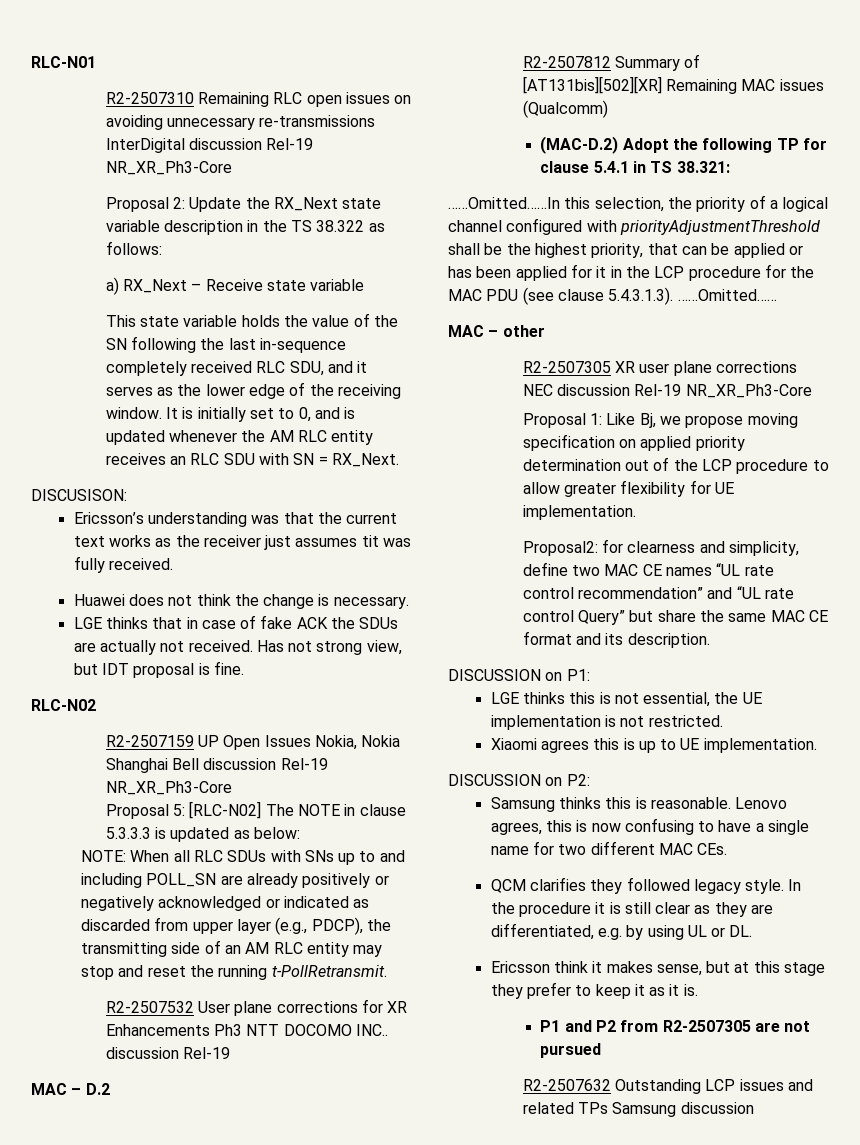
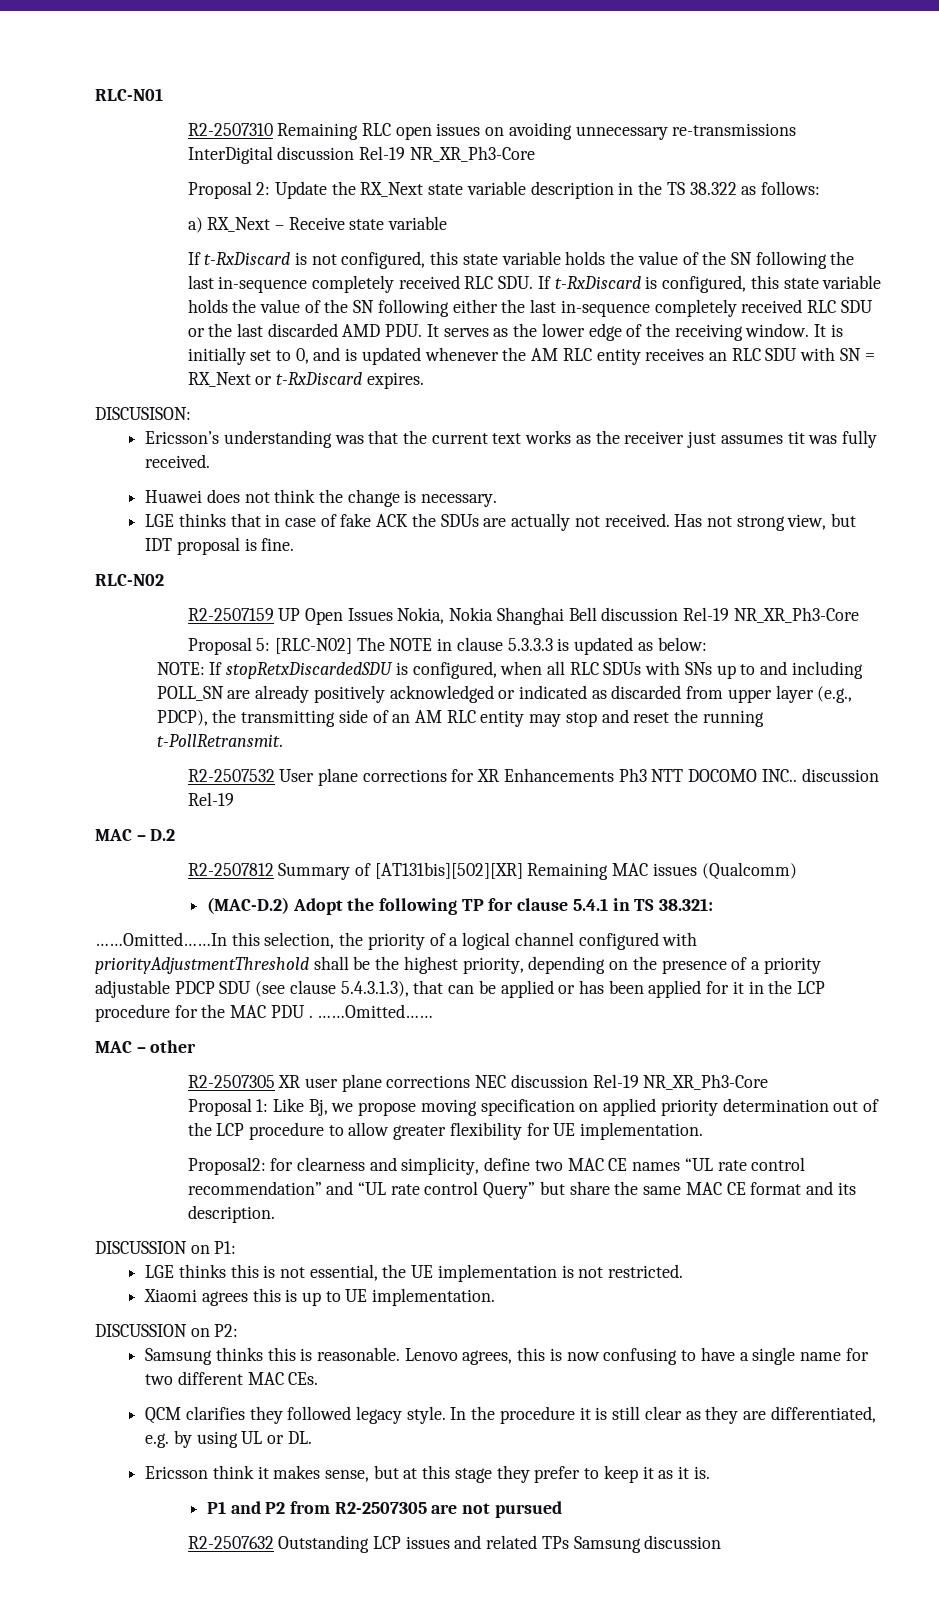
[105,315,136,327] This -> [187,251,459,269] If t-RxDiscard is not configured, this
[289,361,368,376] SDU, and it -> [498,275,882,293] [187,299,873,317] [187,323,439,337] SDU. If t-RxDiscard is configured, this state variable holds the value of the SN following either the last in-sequence completely received RLC SDU or the last discarded AMD PDU. It
[332,453,400,467] RX_Next. -> [187,372,424,389] RX_Next or t-RxDiscard expires.
[130,850,170,862] When -> [209,661,543,679] If stopRetxDiscardedSDU is configured, when
[374,875,389,885] [80,896,154,911] or negatively -> (385, 694) none
(644, 250) none -> [528,956,821,974] [95,980,409,998] depending on the presence of a priority adjustable PDCP SDU (see clause 5.4.3.1.3),
[522,287,674,305] (see clause 5.4.3.1.3). -> [308,1015,313,1018] .

